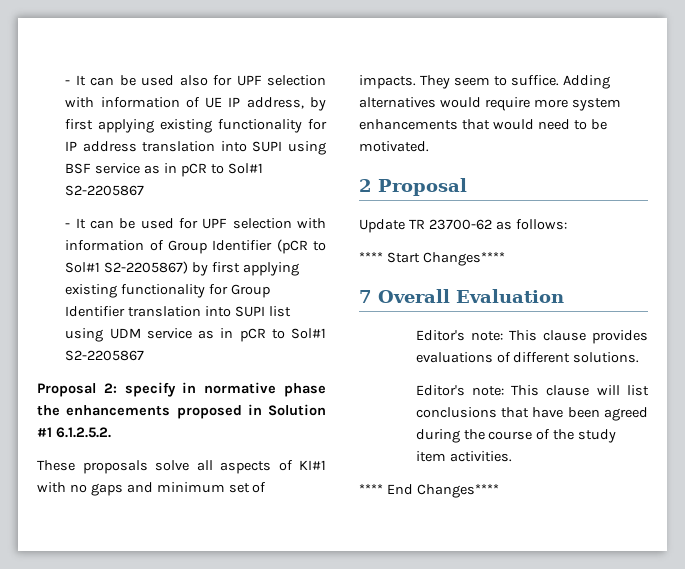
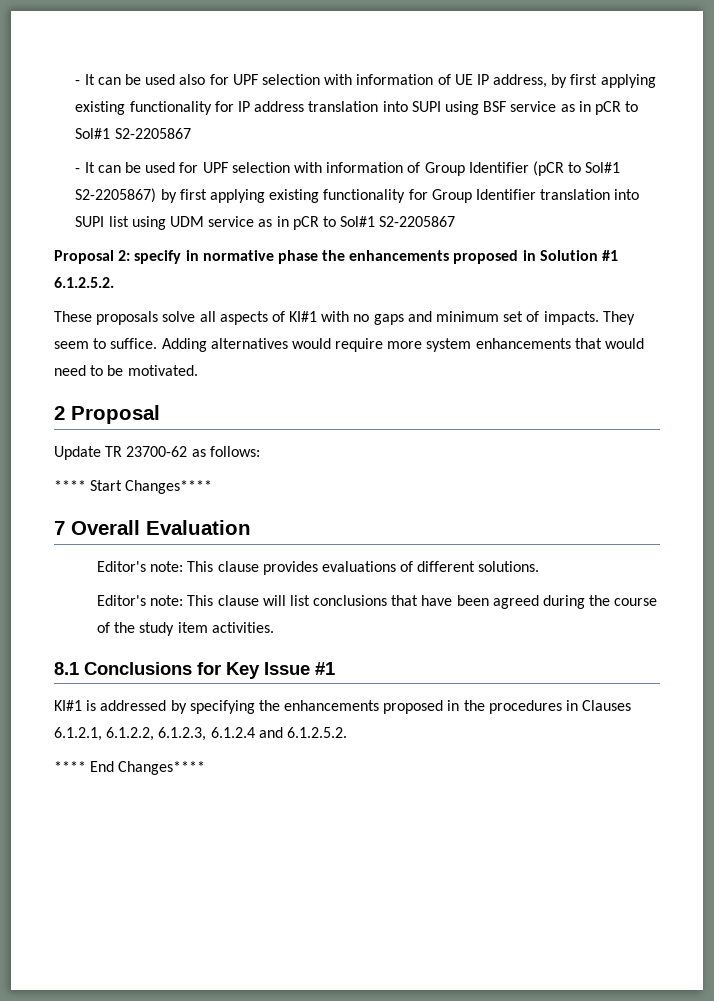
(512, 456) none -> [54,662,335,679] [54,700,632,714] [54,727,347,741] // 8.1 Conclusions for Key Issue #1 // KI#1 is addressed by specifying the enhancements proposed in the procedures in Clauses 6.1.2.1, 6.1.2.2, 6.1.2.3, 6.1.2.4 and 6.1.2.5.2.

